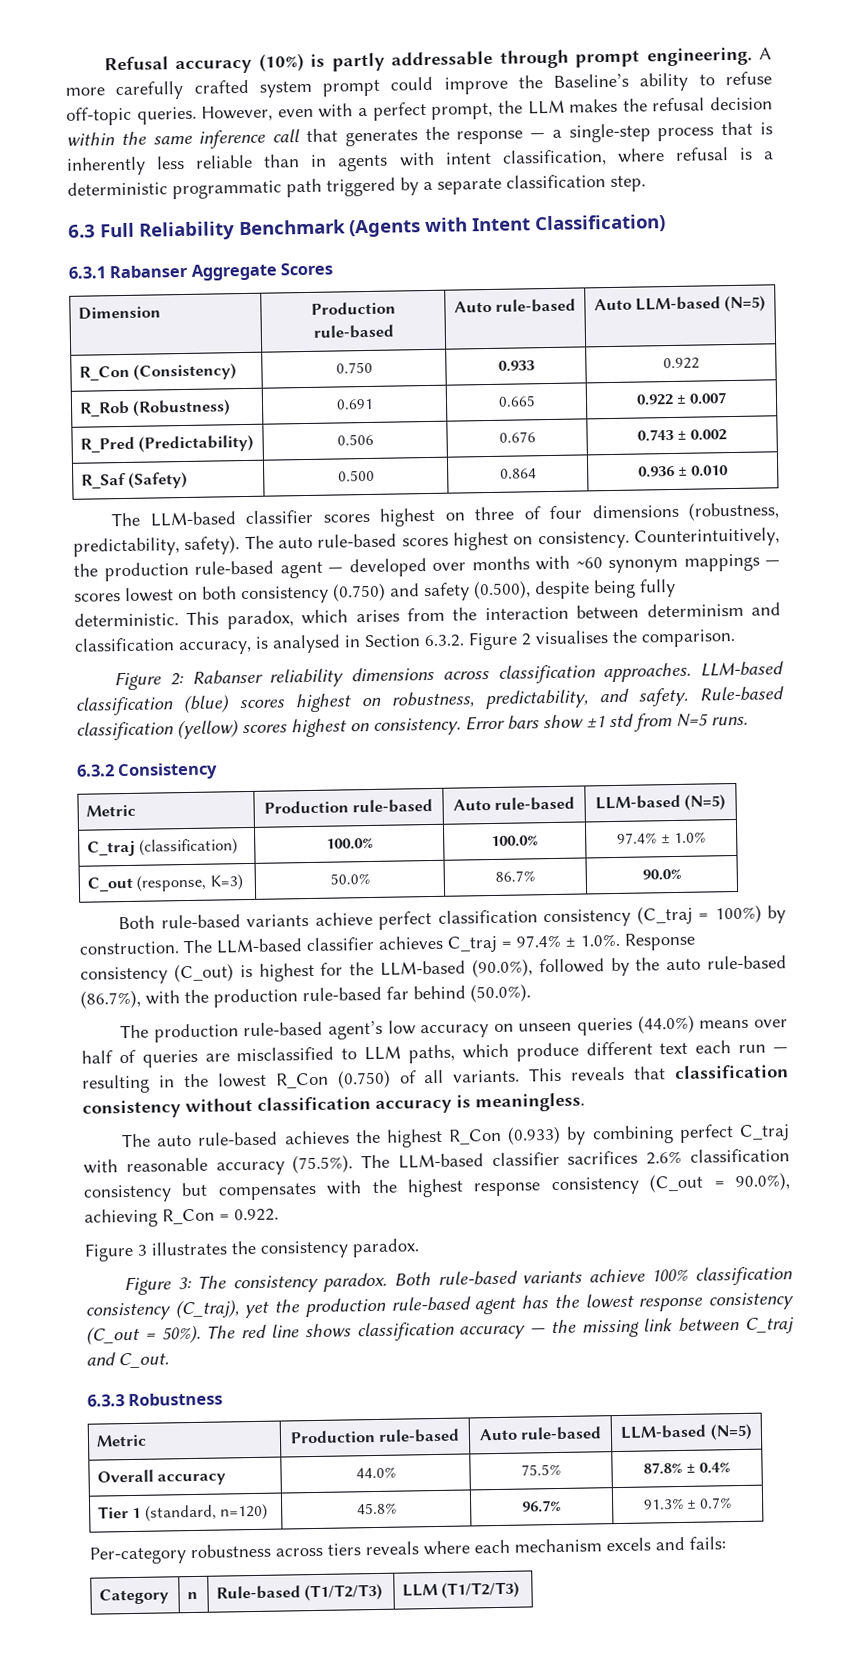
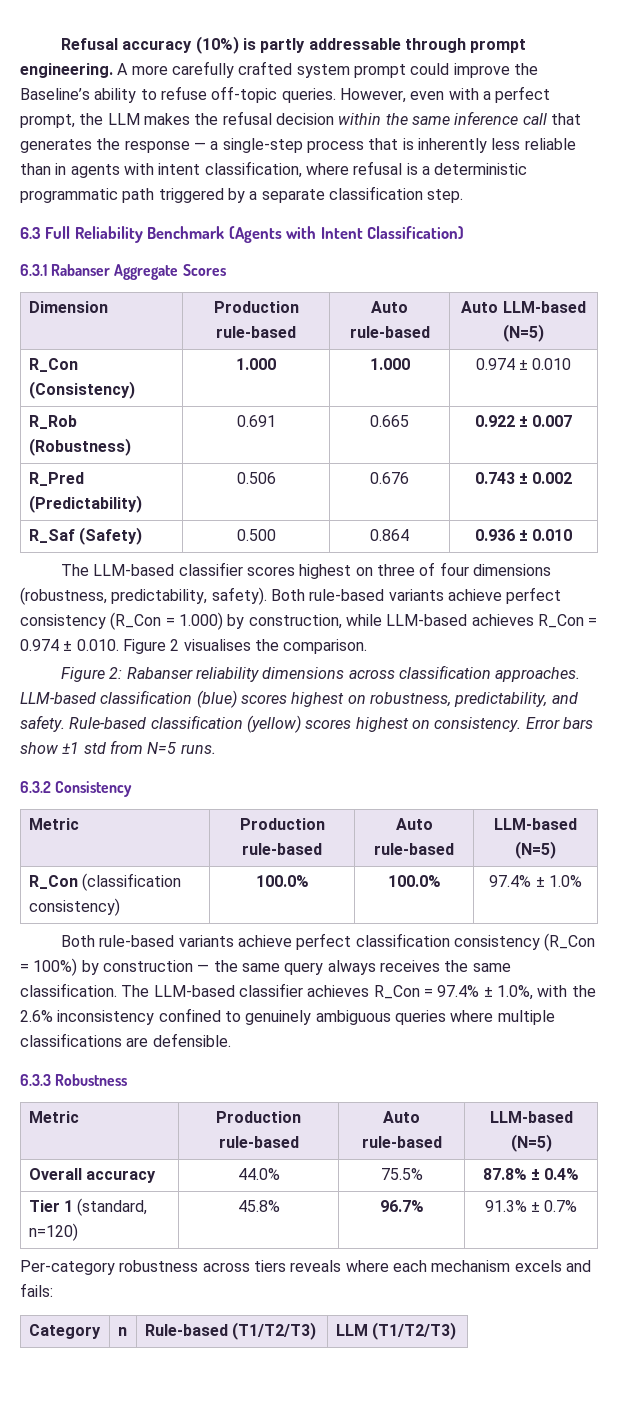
[335,361,373,374] [497,360,535,372] [662,357,700,370] 0.750 | 0.933 | 0.922 -> [236,358,276,370] [369,358,410,370] [475,358,572,370] 1.000 | 1.000 | 0.974 ± 0.010
[244,527,780,551] [73,553,780,582] [74,578,676,605] [74,602,781,630] [74,634,465,656] The auto rule-based scores highest on consistency. Counterintuitively, the production rule-based agent — developed over months with ~60 synonym mappings — scores lowest on both consistency (0.750) and safety (0.500), despite being fully deterministic. This paradox, which arises from the interaction between determinism and classification accuracy, is analysed in Section 6.3.2. -> [270,587,562,604] [20,612,598,630] [20,639,119,651] Both rule-based variants achieve perfect consistency (R_Con = 1.000) by construction, while LLM-based achieves R_Con = 0.974 ± 0.010.
[87,838,239,857] C_traj (classification) -> [28,873,182,891] [28,898,120,916] R_Con (classification consistency)
[87,874,243,892] [329,873,370,885] [495,870,535,882] [641,868,682,881] // C_out (response, K=3) | 50.0% | 86.7% | 90.0% -> (582, 881) none
[636,905,693,925] (C_traj -> [544,933,596,951] (R_Con
[79,941,180,955] construction. -> [102,960,511,975] [20,983,117,997] construction — the same query always receives the same classification.
[447,935,498,953] C_traj -> [373,985,420,999] R_Con
[580,932,696,951] [80,955,788,985] [80,983,531,1009] [120,1014,789,1043] [81,1040,788,1068] [82,1064,789,1094] [82,1092,585,1119] [121,1124,790,1148] [83,1148,790,1176] [83,1172,790,1203] [84,1208,279,1228] [84,1238,420,1262] [124,1266,793,1296] [85,1292,795,1321] [86,1316,795,1345] [86,1352,169,1369] 1.0%. Response consistency (C_out) is highest for the LLM-based (90.0%), followed by the auto rule-based (86.7%), with the production rule-based far behind (50.0%). // The production rule-based agent’s low accuracy on unseen queries (44.0%) means over half of queries are misclassified to LLM paths, which produce different text each run — resulting in the lowest R_Con (0.750) of all variants. This reveals that classification consistency without classification accuracy is meaningless. // The auto rule-based achieves the highest R_Con (0.933) by combining perfect C_traj with reasonable accuracy (75.5%). The LLM-based classifier sacrifices 2.6% classification consistency but compensates with the highest response consistency (C_out = 90.0%), achieving R_Con = 0.922. // Figure 3 illustrates the consistency paradox. // Figure 3: The consistency paradox. Both rule-based variants achieve 100% classification consistency (C_traj), yet the production rule-based agent has the lowest response consistency (C_out = 50%). The red line shows classification accuracy — the missing link between C_traj and C_out. -> [496,985,596,1000] [20,1008,555,1025] [20,1033,231,1047] 1.0%, with the 2.6% inconsistency confined to genuinely ambiguous queries where multiple classifications are defensible.

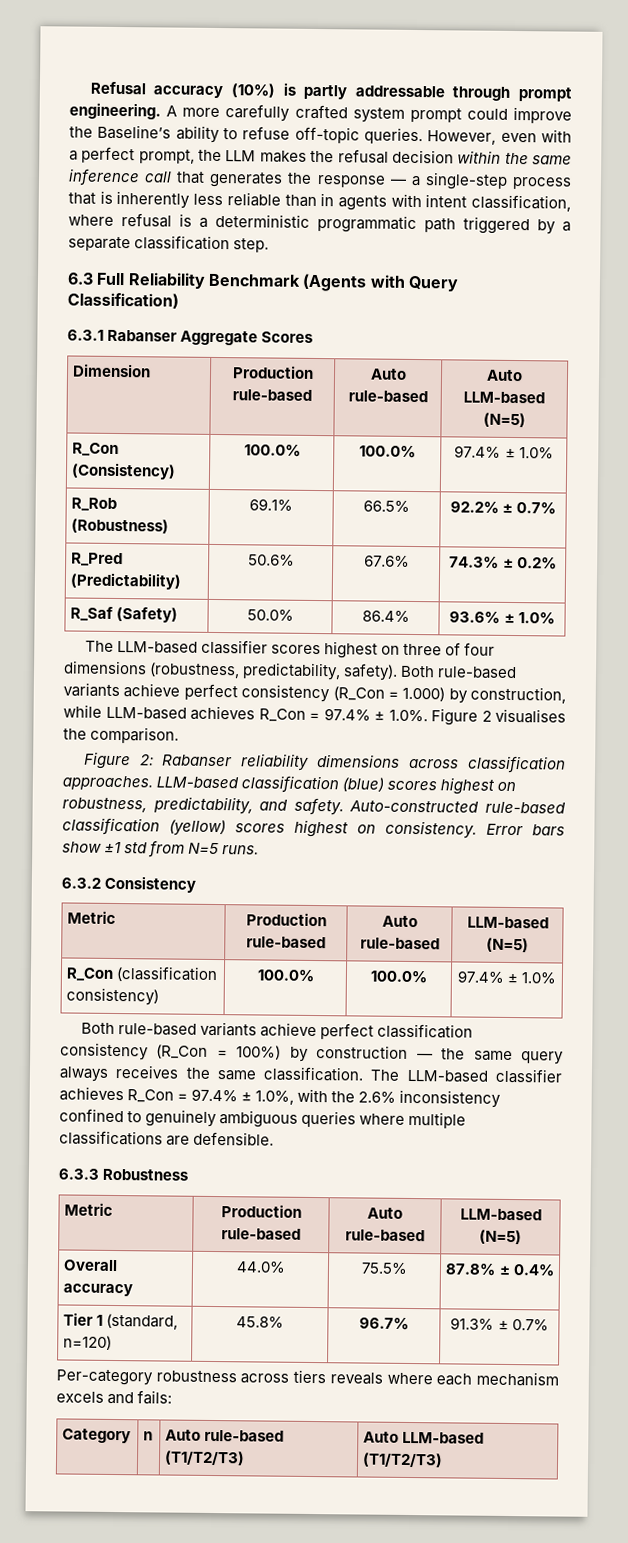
[320,227,363,239] Intent -> [407,275,459,292] Query
[236,358,276,370] [369,358,410,370] [475,358,572,370] [28,415,77,429] [28,438,131,456] [236,415,276,427] [370,415,410,427] [474,415,573,427] [28,472,84,486] [28,495,142,513] [236,472,276,484] [370,472,410,484] [474,472,573,484] [28,527,143,545] [236,529,276,541] [370,529,410,541] [474,529,573,541] 1.000 | 1.000 | 0.974 ± 0.010 // R_Rob (Robustness) | 0.691 | 0.665 | 0.922 ± 0.007 // R_Pred (Predictability) | 0.506 | 0.676 | 0.743 ± 0.002 // R_Saf (Safety) | 0.500 | 0.864 | 0.936 ± 0.010 -> [243,444,301,457] [359,445,416,459] [454,445,554,459] [71,497,118,511] [71,518,170,534] [249,498,293,511] [363,500,410,512] [449,501,557,515] [71,552,124,567] [70,572,182,590] [247,554,295,566] [363,555,410,567] [449,556,557,570] [70,606,179,623] [246,609,294,621] [361,610,410,622] [449,611,555,625] 100.0% | 100.0% | 97.4% ± 1.0% // R_Rob (Robustness) | 69.1% | 66.5% | 92.2% ± 0.7% // R_Pred (Predictability) | 50.6% | 67.6% | 74.3% ± 0.2% // R_Saf (Safety) | 50.0% | 86.4% | 93.6% ± 1.0%
[20,639,119,651] 0.974 ± 0.010. -> [323,708,428,722] 97.4% ± 1.0%.
[69,717,147,729] Rule-based -> [349,800,566,814] Auto-constructed rule-based
[144,1324,228,1336] Rule-based -> [165,1429,285,1442] Auto rule-based
[335,1324,368,1336] LLM -> [363,1431,485,1444] Auto LLM-based

